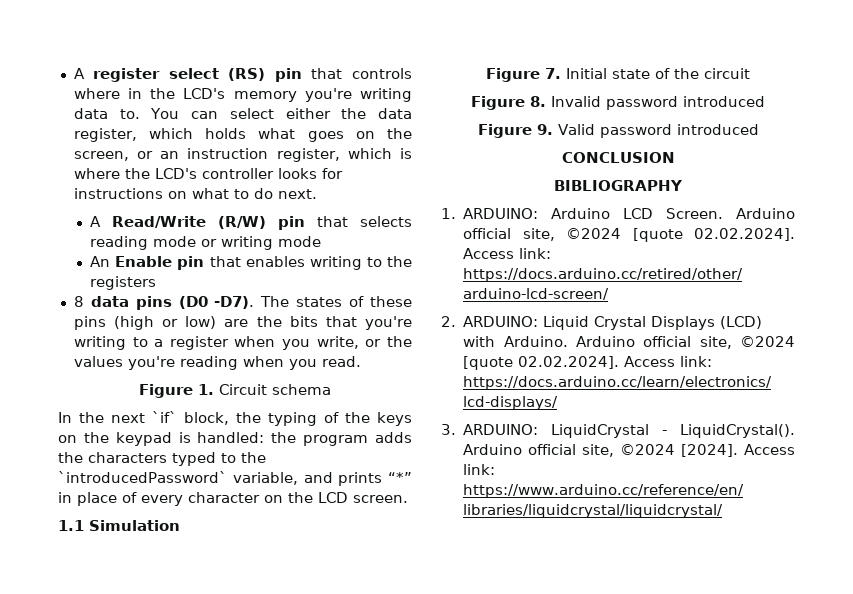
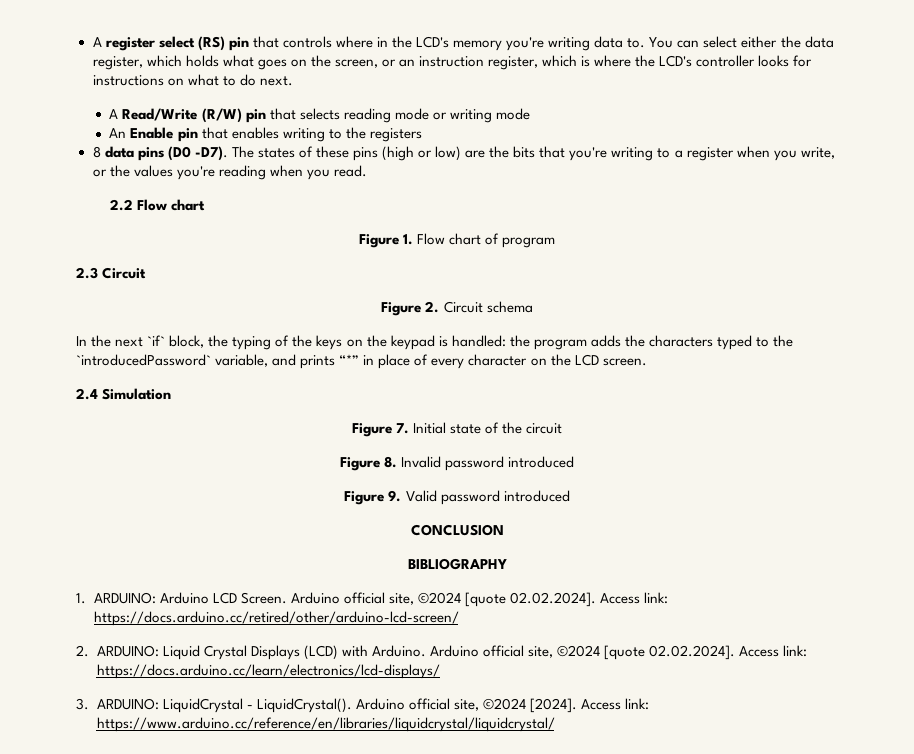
(361, 361) none -> [109,199,205,211] // 2.2 Flow chart
(214, 389) none -> [416,233,556,248] [76,267,147,279] [381,301,440,316] Flow chart of program // 2.3 Circuit // Figure 2.
[58,520,84,531] 1.1 -> [76,388,98,400] 2.4

